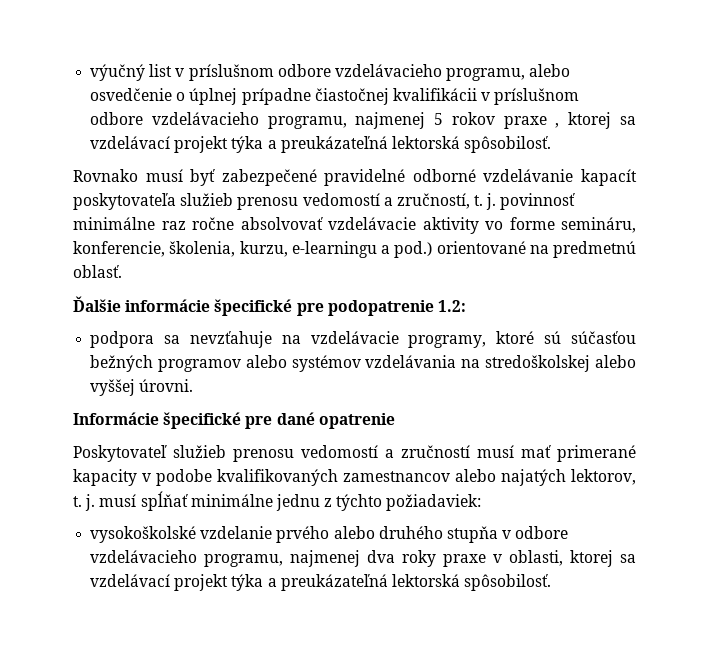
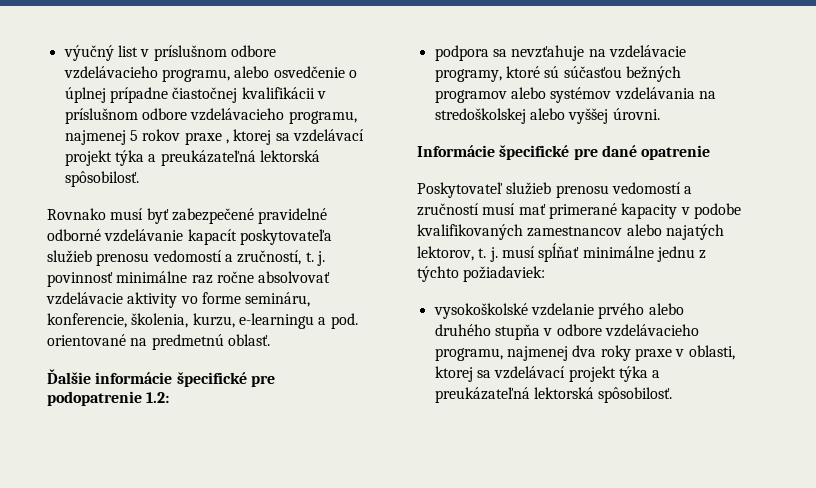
[394,241,433,258] pod.) -> [330,313,358,329] pod.

